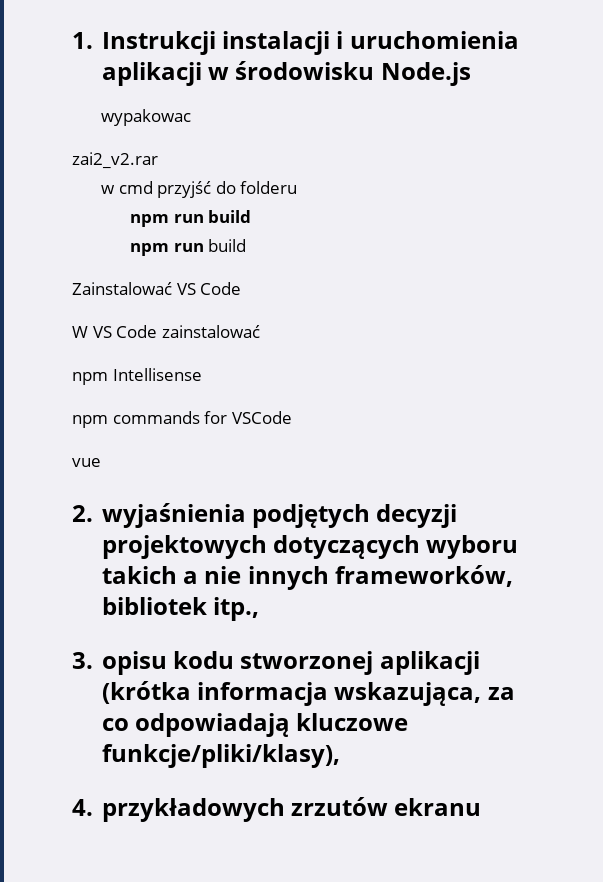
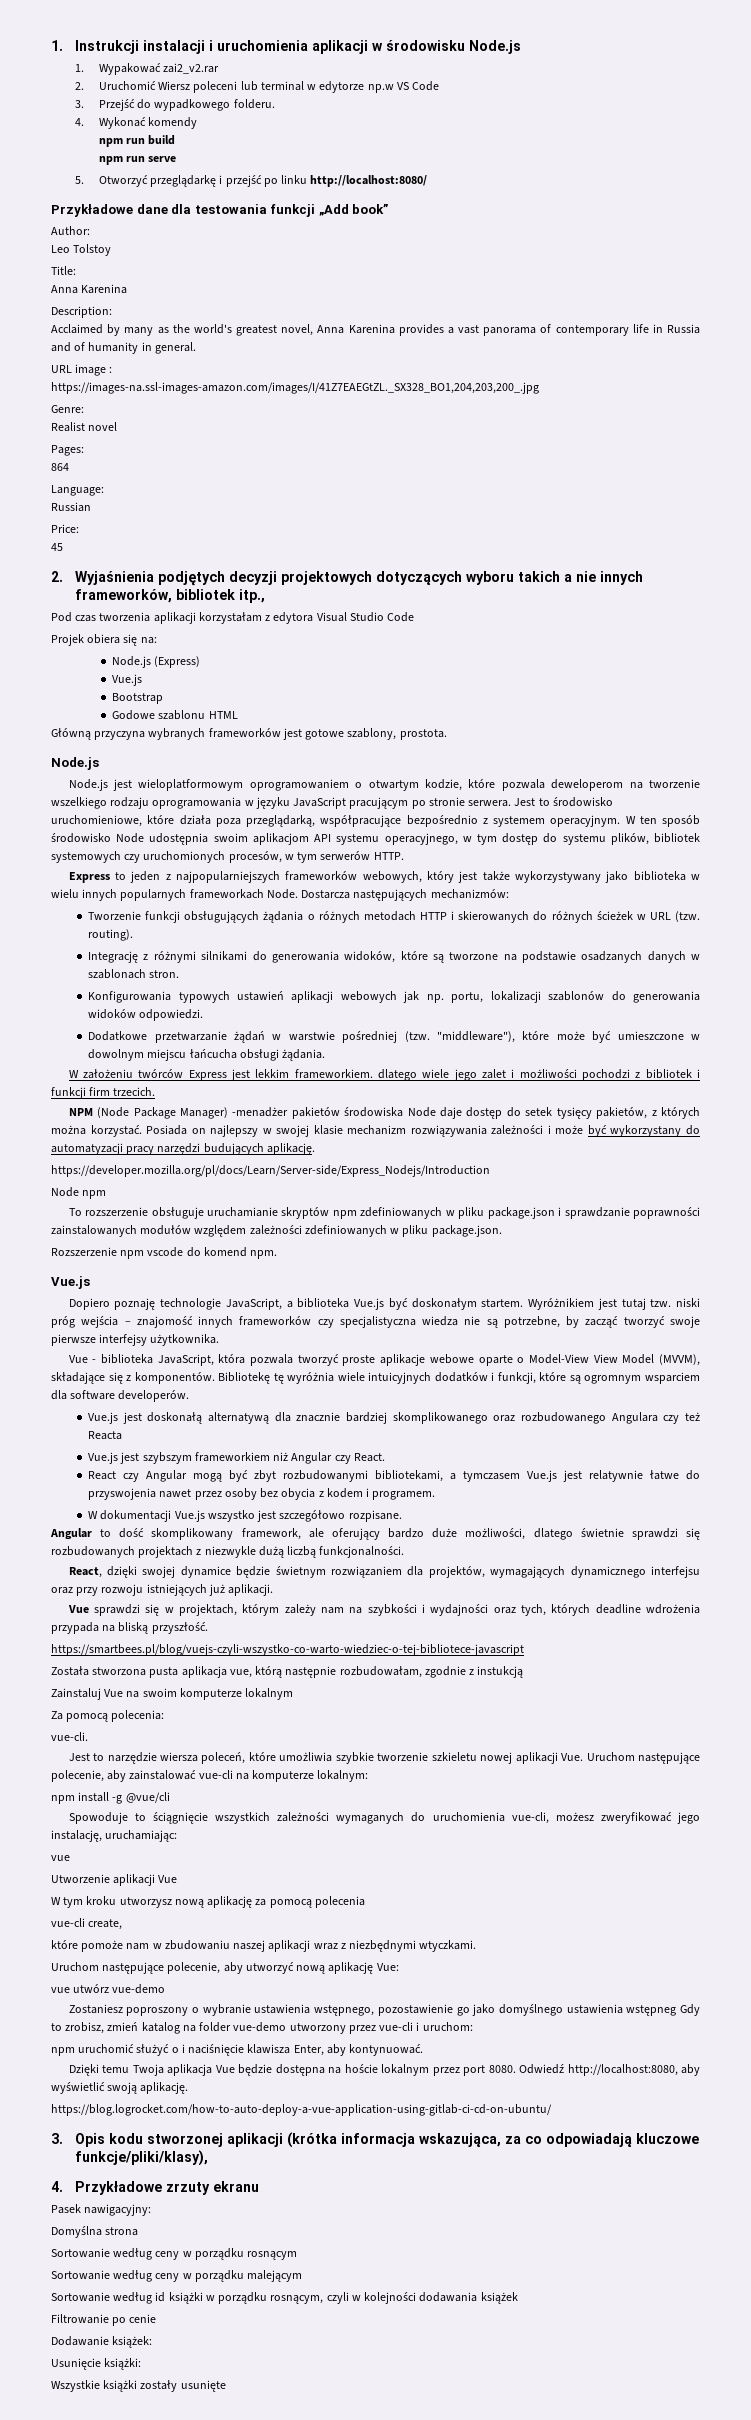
[101,109,192,126] wypakowac // -> [74,63,161,75] 1. Wypakować
[101,181,298,198] w cmd przyjść do folderu -> [74,81,439,93] [74,99,275,111] [74,117,198,129] 2. Uruchomić Wiersz poleceni lub terminal w edytorze np.w VS Code // 3. Przejść do wypadkowego folderu. // 4. Wykonać komendy
[208,239,247,252] [72,282,242,295] [72,325,260,338] [72,368,202,385] [72,411,292,428] [72,458,101,467] [72,503,246,528] build // Zainstalować VS Code // W VS Code zainstalować // npm Intellisense // npm commands for VSCode // vue // 2. wyjaśnienia -> [148,156,177,162] [74,175,428,187] [51,204,389,217] [51,226,90,235] [51,244,112,256] [51,266,76,275] [51,284,128,294] [51,306,112,318] [51,324,700,336] [51,342,196,354] [51,364,113,376] [51,382,539,394] [51,405,84,413] [51,422,118,432] [51,445,84,456] [51,463,69,471] [51,485,104,496] [51,502,91,512] [51,524,79,533] [51,543,63,551] [51,571,154,585] serve // 5. Otworzyć przeglądarkę i przejść po linku http://localhost:8080/ // Przykładowe dane dla testowania funkcji „Add book” // Author: // Leo Tolstoy // Title: // Anna Karenina // Description: // Acclaimed by many as the world's greatest novel, Anna Karenina provides a vast panorama of contemporary life in Russia and of humanity in general. // URL image : // https://images-na.ssl-images-amazon.com/images/I/41Z7EAEGtZL._SX328_BO1,204,203,200_.jpg // Genre: // Realist novel // Pages: // 864 // Language: // Russian // Price: // 45 // 2. Wyjaśnienia
[72,651,167,675] // 3. opisu -> [51,612,415,624] [51,634,157,646] [112,656,201,668] [112,674,143,686] [112,693,164,704] [112,710,238,720] [51,728,447,740] [51,757,99,770] [68,779,700,791] [51,797,613,809] [51,815,700,827] [51,833,700,845] [51,851,404,863] [68,871,700,883] [51,889,509,901] [88,911,700,923] [88,929,134,941] [88,951,700,963] [88,969,180,979] [88,991,701,1003] [88,1009,204,1021] [88,1031,701,1043] [88,1049,326,1061] [68,1069,700,1081] [51,1087,156,1099] [68,1107,700,1119] [51,1125,700,1137] [51,1143,315,1155] [51,1165,490,1177] [51,1187,107,1199] [68,1207,700,1219] [51,1225,502,1237] [51,1247,278,1259] [51,1276,90,1289] [68,1298,700,1310] [51,1316,700,1328] [51,1334,220,1346] [68,1354,701,1366] [51,1372,700,1384] [51,1390,190,1402] [88,1412,701,1424] [88,1431,123,1440] [88,1452,385,1464] [88,1470,700,1482] [88,1488,436,1500] [88,1510,402,1522] [50,1528,700,1540] [51,1546,405,1558] [68,1566,700,1578] [51,1584,274,1596] [67,1604,700,1616] [51,1622,208,1634] [51,1644,524,1656] [51,1666,524,1678] [51,1688,294,1700] [51,1710,165,1722] [51,1732,88,1741] [68,1752,701,1764] [51,1770,369,1782] [51,1792,170,1804] [68,1812,700,1824] [51,1830,178,1842] [51,1855,70,1861] [51,1874,178,1886] [51,1896,365,1908] [51,1918,123,1930] [51,1940,477,1952] [51,1962,399,1974] [51,1984,166,1994] [68,2004,700,2016] [51,2022,473,2034] [51,2044,424,2056] [68,2064,700,2076] [51,2082,189,2094] [51,2104,552,2116] [51,2133,105,2147] // Pod czas tworzenia aplikacji korzystałam z edytora Visual Studio Code // Projek obiera się na: // Node.js (Express) // Vue.js // Bootstrap // Godowe szablonu HTML // Główną przyczyna wybranych frameworków jest gotowe szablony, prostota. // Node.js // Node.js jest wieloplatformowym oprogramowaniem o otwartym kodzie, które pozwala deweloperom na tworzenie wszelkiego rodzaju oprogramowania w języku JavaScript pracującym po stronie serwera. Jest to środowisko uruchomieniowe, które działa poza przeglądarką, współpracujące bezpośrednio z systemem operacyjnym. W ten sposób środowisko Node udostępnia swoim aplikacjom API systemu operacyjnego, w tym dostęp do systemu plików, bibliotek systemowych czy uruchomionych procesów, w tym serwerów HTTP. // Express to jeden z najpopularniejszych frameworków webowych, który jest także wykorzystywany jako biblioteka w wielu innych popularnych frameworkach Node. Dostarcza następujących mechanizmów: // Tworzenie funkcji obsługujących żądania o różnych metodach HTTP i skierowanych do różnych ścieżek w URL (tzw. routing). // Integrację z różnymi silnikami do generowania widoków, które są tworzone na podstawie osadzanych danych w szablonach stron. // Konfigurowania typowych ustawień aplikacji webowych jak np. portu, lokalizacji szablonów do generowania widoków odpowiedzi. // Dodatkowe przetwarzanie żądań w warstwie pośredniej (tzw. "middleware"), które może być umieszczone w dowolnym miejscu łańcucha obsługi żądania. // W założeniu twórców Express jest lekkim frameworkiem. dlatego wiele jego zalet i możliwości pochodzi z bibliotek i funkcji firm trzecich. // NPM (Node Package Manager) -menadżer pakietów środowiska Node daje dostęp do setek tysięcy pakietów, z których można korzystać. Posiada on najlepszy w swojej klasie mechanizm rozwiązywania zależności i może być wykorzystany do automatyzacji pracy narzędzi budujących aplikację. // https://developer.mozilla.org/pl/docs/Learn/Server-side/Express_Nodejs/Introduction // Node npm // To rozszerzenie obsługuje uruchamianie skryptów npm zdefiniowanych w pliku package.json i sprawdzanie poprawności zainstalowanych modułów względem zależności zdefiniowanych w pliku package.json. // Rozszerzenie npm vscode do komend npm. // Vue.js // Dopiero poznaję technologie JavaScript, a biblioteka Vue.js być doskonałym startem. Wyróżnikiem jest tutaj tzw. niski próg wejścia – znajomość innych frameworków czy specjalistyczna wiedza nie są potrzebne, by zacząć tworzyć swoje pierwsze interfejsy użytkownika. // Vue - biblioteka JavaScript, która pozwala tworzyć proste aplikacje webowe oparte o Model-View View Model (MVVM), składające się z komponentów. Bibliotekę tę wyróżnia wiele intuicyjnych dodatków i funkcji, które są ogromnym wsparciem dla software developerów. // Vue.js jest doskonałą alternatywą dla znacznie bardziej skomplikowanego oraz rozbudowanego Angulara czy też Reacta // Vue.js jest szybszym frameworkiem niż Angular czy React. // React czy Angular mogą być zbyt rozbudowanymi bibliotekami, a tymczasem Vue.js jest relatywnie łatwe do przyswojenia nawet przez osoby bez obycia z kodem i programem. // W dokumentacji Vue.js wszystko jest szczegółowo rozpisane. // Angular to dość skomplikowany framework, ale oferujący bardzo duże możliwości, dlatego świetnie sprawdzi się rozbudowanych projektach z niezwykle dużą liczbą funkcjonalności. // React, dzięki swojej dynamice będzie świetnym rozwiązaniem dla projektów, wymagających dynamicznego interfejsu oraz przy rozwoju istniejących już aplikacji. // Vue sprawdzi się w projektach, którym zależy nam na szybkości i wydajności oraz tych, których deadline wdrożenia przypada na bliską przyszłość. // https://smartbees.pl/blog/vuejs-czyli-wszystko-co-warto-wiedziec-o-tej-bibliotece-javascript // Została stworzona pusta aplikacja vue, którą następnie rozbudowałam, zgodnie z instukcją // Zainstaluj Vue na swoim komputerze lokalnym // Za pomocą polecenia: // vue-cli. // Jest to narzędzie wiersza poleceń, które umożliwia szybkie tworzenie szkieletu nowej aplikacji Vue. Uruchom następujące polecenie, aby zainstalować vue-cli na komputerze lokalnym: // npm install -g @vue/cli // Spowoduje to ściągnięcie wszystkich zależności wymaganych do uruchomienia vue-cli, możesz zweryfikować jego instalację, uruchamiając: // vue // Utworzenie aplikacji Vue // W tym kroku utworzysz nową aplikację za pomocą polecenia // vue-cli create, // które pomoże nam w zbudowaniu naszej aplikacji wraz z niezbędnymi wtyczkami. // Uruchom następujące polecenie, aby utworzyć nową aplikację Vue: // vue utwórz vue-demo // Zostaniesz poproszony o wybranie ustawienia wstępnego, pozostawienie go jako domyślnego ustawienia wstępneg Gdy to zrobisz, zmień katalog na folder vue-demo utworzony przez vue-cli i uruchom: // npm uruchomić służyć o i naciśnięcie klawisza Enter, aby kontynuować. // Dzięki temu Twoja aplikacja Vue będzie dostępna na hoście lokalnym przez port 8080. Odwiedź http://localhost:8080, aby wyświetlić swoją aplikację. // https://blog.logrocket.com/how-to-auto-deploy-a-vue-application-using-gitlab-ci-cd-on-ubuntu/ // 3. Opis
[101,797,388,822] przykładowych zrzutów -> [74,2181,210,2195] Przykładowe zrzuty
(482, 807) none -> [51,2204,152,2216] [51,2226,139,2238] [51,2248,298,2260] [51,2270,303,2282] [51,2292,518,2304] [51,2314,157,2326] [51,2336,153,2348] [51,2358,142,2370] [51,2380,226,2392] // Pasek nawigacyjny: // Domyślna strona // Sortowanie według ceny w porządku rosnącym // Sortowanie według ceny w porządku malejącym // Sortowanie według id książki w porządku rosnącym, czyli w kolejności dodawania książek // Filtrowanie po cenie // Dodawanie książek: // Usunięcie książki: // Wszystkie książki zostały usunięte

